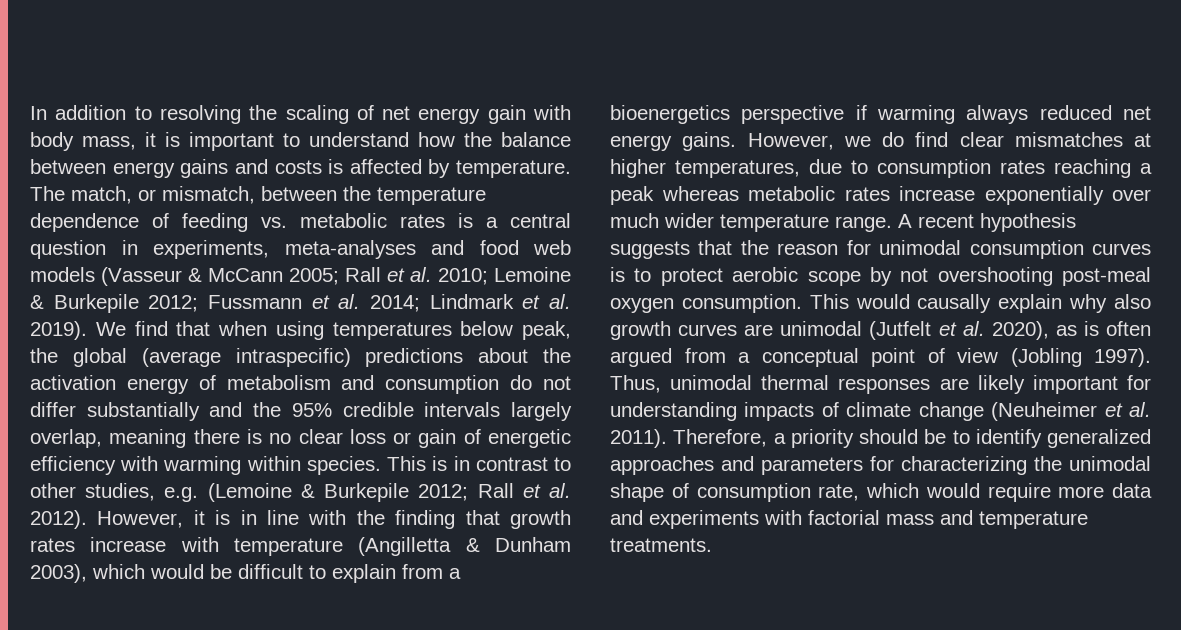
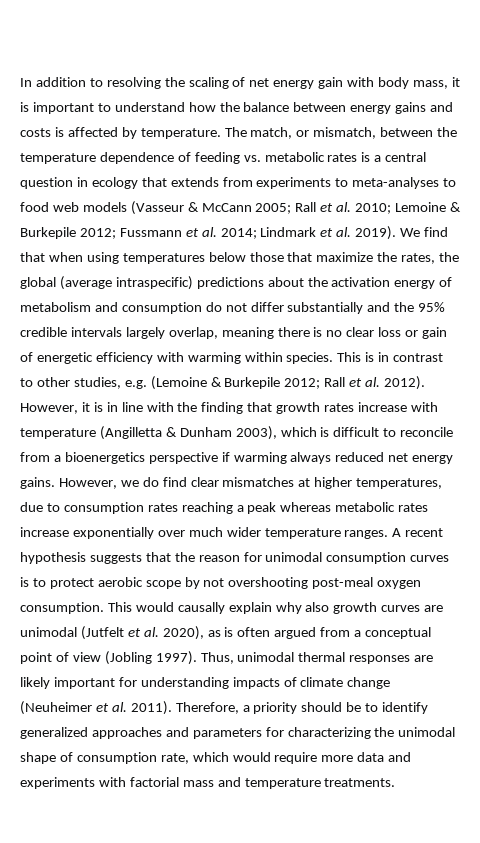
[153,240,464,259] experiments, meta-analyses and -> [91,177,457,189] ecology that extends from experiments to meta-analyses to
[522,321,571,340] peak, -> [249,252,436,264] those that maximize the rates,
[150,564,232,579] would be -> [320,427,330,437] is
[332,564,396,583] explain -> [400,427,454,437] reconcile
[835,216,892,232] range. -> [344,530,389,539] ranges.

